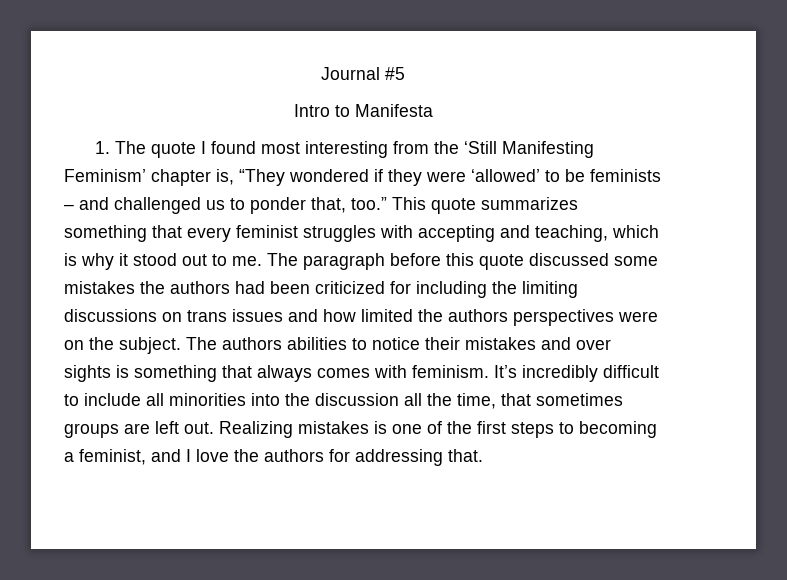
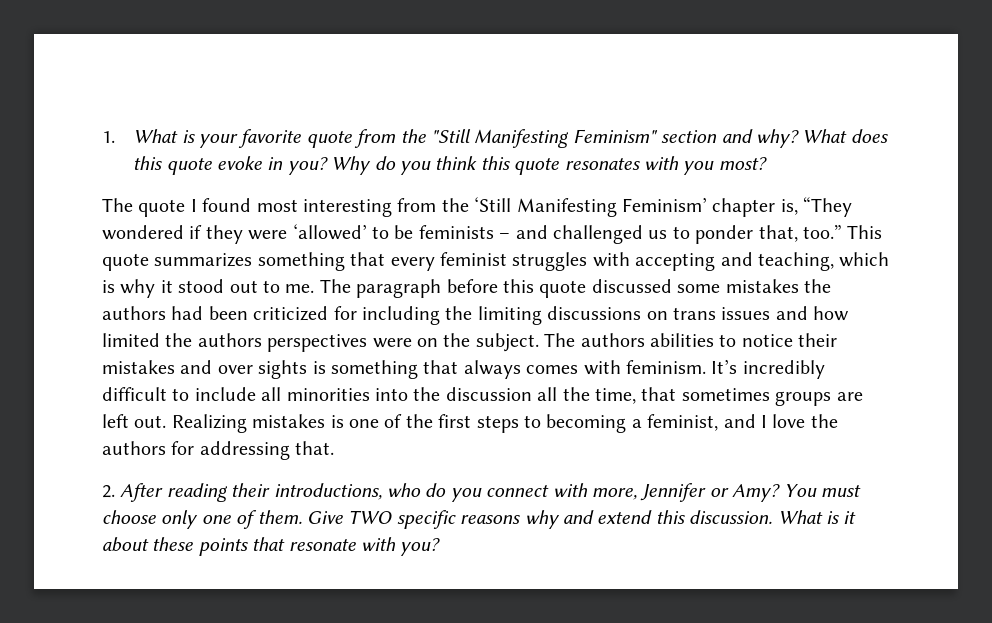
[321,67,405,80] [293,104,433,117] [94,141,110,154] Journal #5 // Intro to Manifesta // 1. -> [102,129,888,148] [133,156,767,175] 1. What is your favorite quote from the "Still Manifesting Feminism" section and why? What does this quote evoke in you? Why do you think this quote resonates with you most? //
(483, 455) none -> [102,483,861,502] [102,510,857,529] [102,537,441,556] // 2. After reading their introductions, who do you connect with more, Jennifer or Amy? You must choose only one of them. Give TWO specific reasons why and extend this discussion. What is it about these points that resonate with you?

